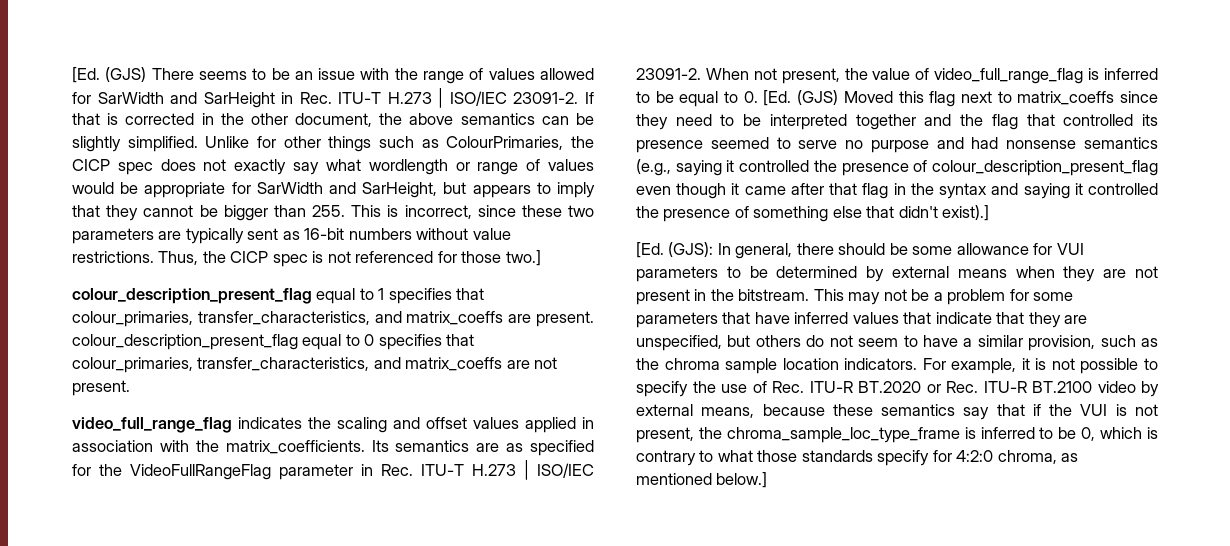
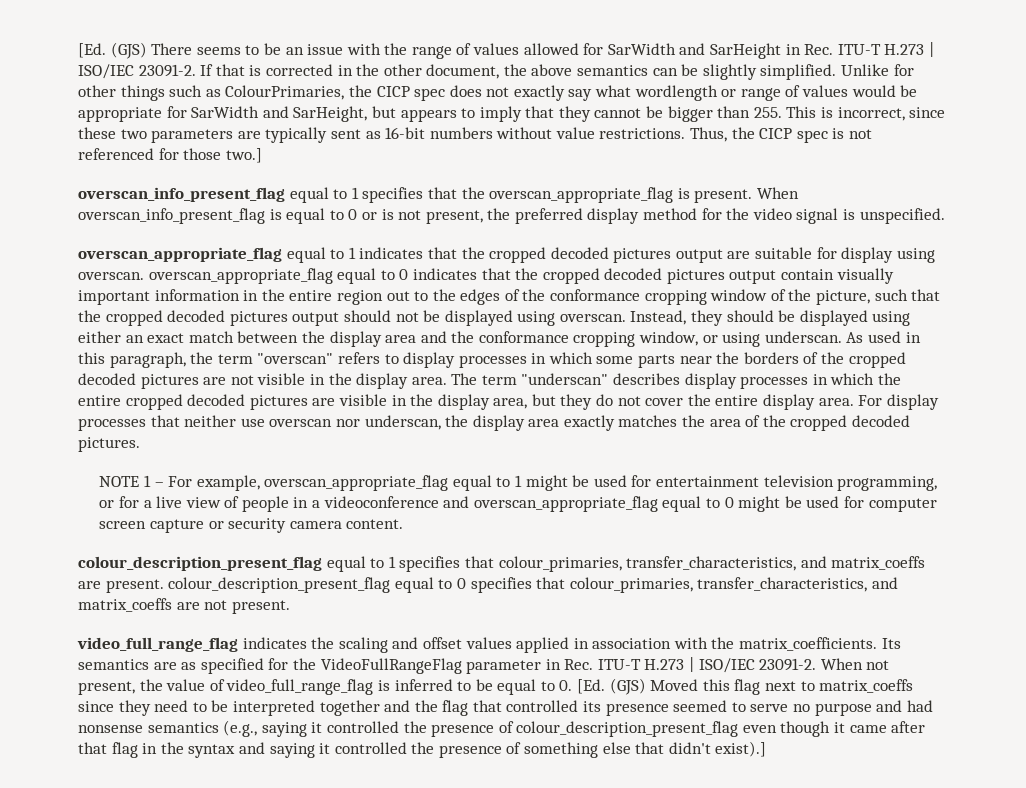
(541, 258) none -> [78,187,799,203] [78,208,945,224] [78,247,935,263] [78,268,894,284] [78,289,941,305] [78,310,911,326] [78,331,921,347] [78,352,906,368] [78,373,902,389] [78,394,939,410] [78,415,911,431] [78,437,140,452] [99,475,938,491] [99,496,937,512] [99,518,404,533] // overscan_info_present_flag equal to 1 specifies that the overscan_appropriate_flag is present. When overscan_info_present_flag is equal to 0 or is not present, the preferred display method for the video signal is unspecified. // overscan_appropriate_flag equal to 1 indicates that the cropped decoded pictures output are suitable for display using overscan. overscan_appropriate_flag equal to 0 indicates that the cropped decoded pictures output contain visually important information in the entire region out to the edges of the conformance cropping window of the picture, such that the cropped decoded pictures output should not be displayed using overscan. Instead, they should be displayed using either an exact match between the display area and the conformance cropping window, or using underscan. As used in this paragraph, the term "overscan" refers to display processes in which some parts near the borders of the cropped decoded pictures are not visible in the display area. The term "underscan" describes display processes in which the entire cropped decoded pictures are visible in the display area, but they do not cover the entire display area. For display processes that neither use overscan nor underscan, the display area exactly matches the area of the cropped decoded pictures. // NOTE 1 – For example, overscan_appropriate_flag equal to 1 might be used for entertainment television programming, or for a live view of people in a videoconference and overscan_appropriate_flag equal to 0 might be used for computer screen capture or security camera content.
[636,242,1084,259] [636,266,1158,282] [636,289,1074,305] [636,312,1088,328] [636,335,1158,351] [636,358,1158,374] [636,381,1159,397] [636,404,1158,420] [636,427,1158,443] [636,450,1079,466] [636,472,768,488] // [Ed. (GJS): In general, there should be some allowance for VUI parameters to be determined by external means when they are not present in the bitstream. This may not be a problem for some parameters that have inferred values that indicate that they are unspecified, but others do not seem to have a similar provision, such as the chroma sample location indicators. For example, it is not possible to specify the use of Rec. ITU-R BT.2020 or Rec. ITU-R BT.2100 video by external means, because these semantics say that if the VUI is not present, the chroma_sample_loc_type_frame is inferred to be 0, which is contrary to what those standards specify for 4:2:0 chroma, as mentioned below.] -> (767, 749) none

